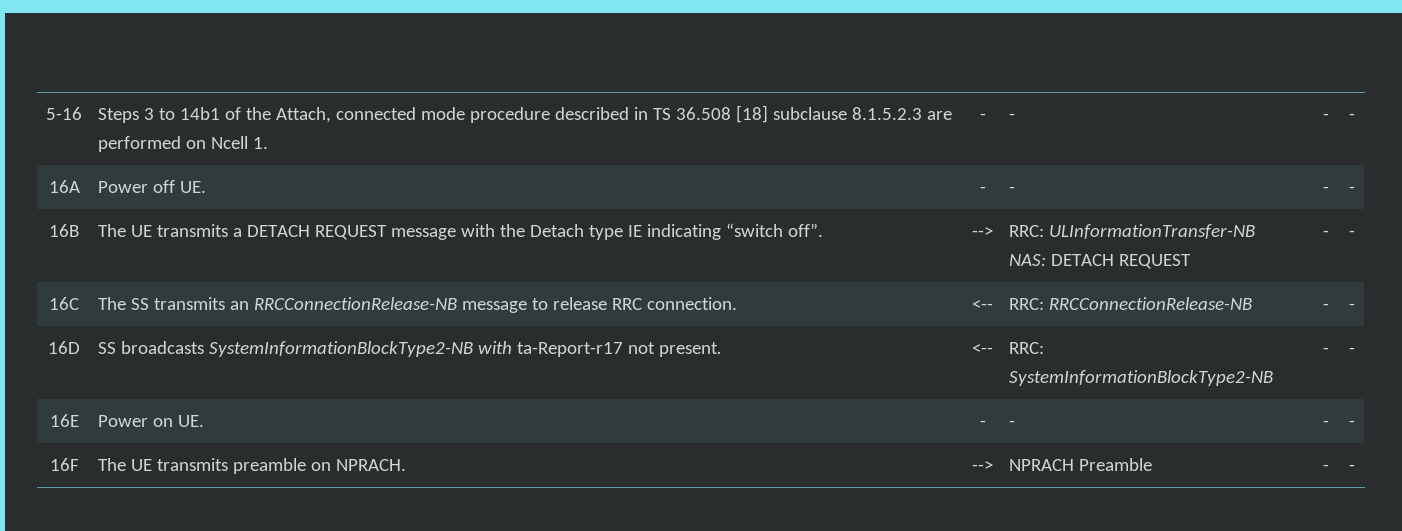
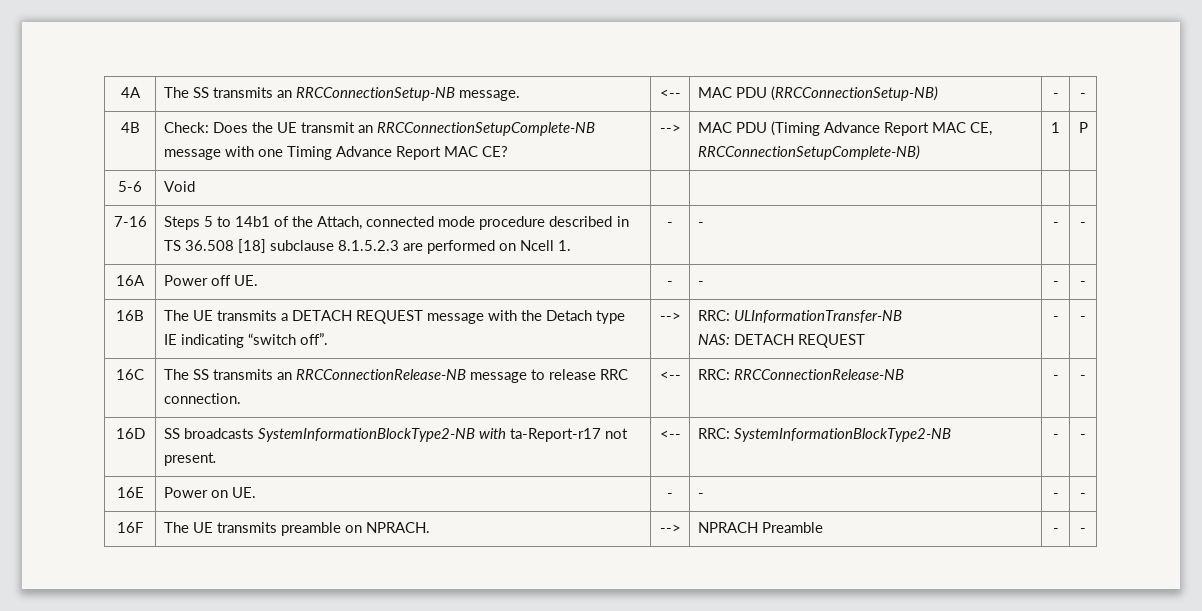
[46,107,82,120] 5-16 -> [120,87,141,98] [163,87,521,101] [659,89,681,98] [697,86,939,101] [1052,93,1059,98] [1080,93,1086,98] [120,122,140,133] [163,122,596,136] [163,146,509,160] [659,124,681,133] [697,121,993,136] [697,145,920,160] [1051,122,1060,133] [1078,122,1088,133] [118,181,142,192] [163,181,195,192] [113,216,147,227] 4A | The SS transmits an RRCConnectionSetup-NB message. | <-- | MAC PDU (RRCConnectionSetup-NB) | - | - // 4B | Check: Does the UE transmit an RRCConnectionSetupComplete-NB message with one Timing Advance Report MAC CE? | --> | MAC PDU (Timing Advance Report MAC CE, RRCConnectionSetupComplete-NB) | 1 | P // 5-6 | Void | | | | // 7-16
[144,108,155,120] 3 -> [204,216,214,227] 5

